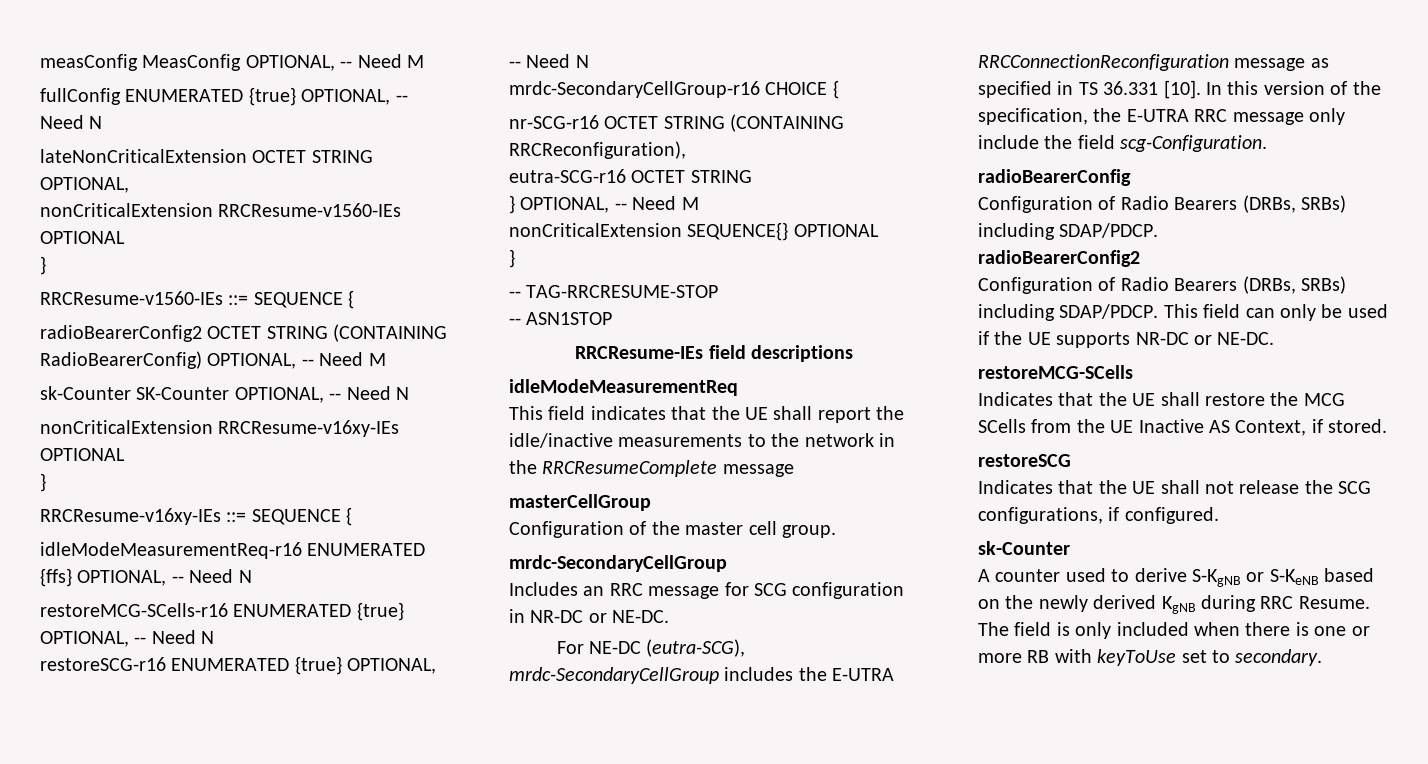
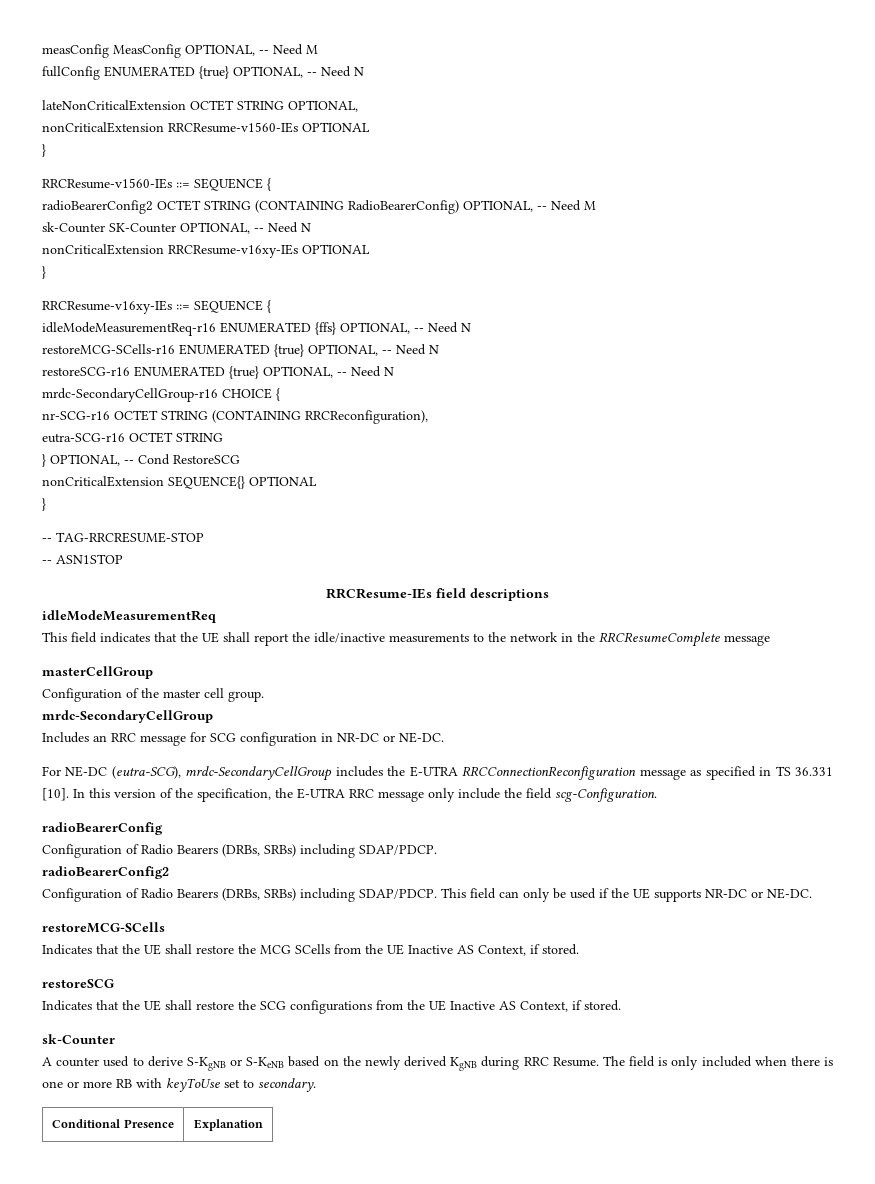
[632,196,699,210] Need M -> [138,454,240,465] Cond RestoreSCG
[1205,480,1372,494] [978,507,1219,524] not release the SCG configurations, if configured. -> [196,1000,621,1014] restore the SCG configurations from the UE Inactive AS Context, if stored.
(1323, 657) none -> [52,1119,174,1128] [193,1119,263,1131] // Conditional Presence | Explanation

